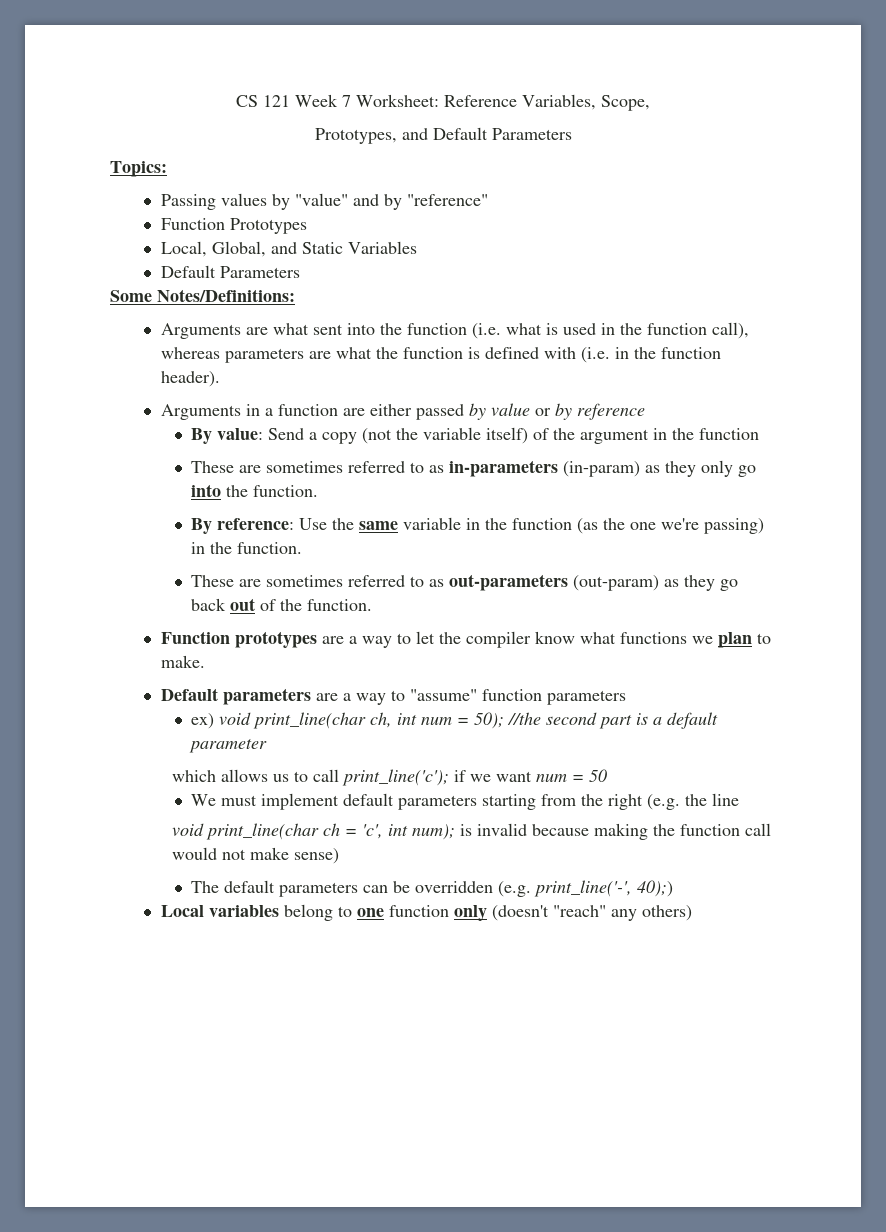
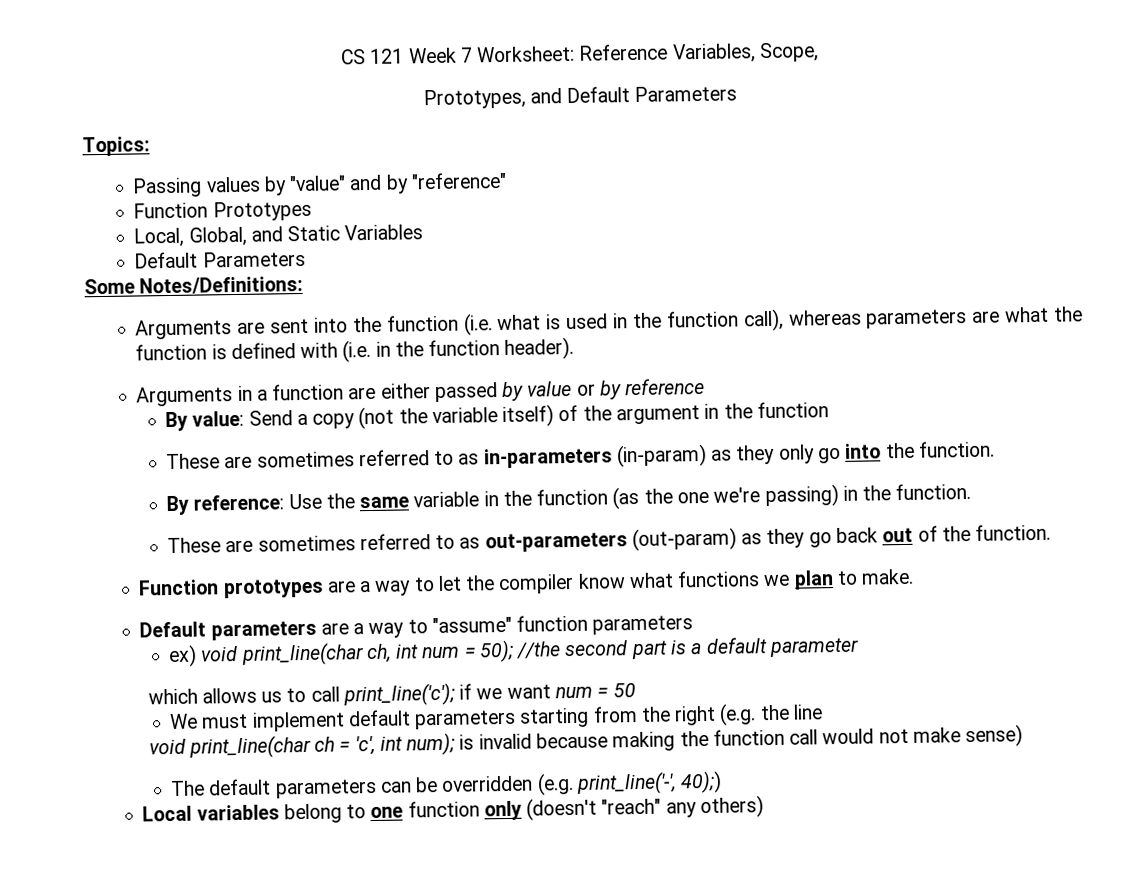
[272,323,309,335] what -> (266, 327) none

